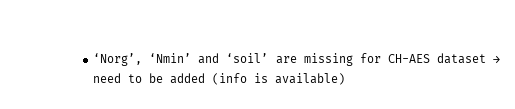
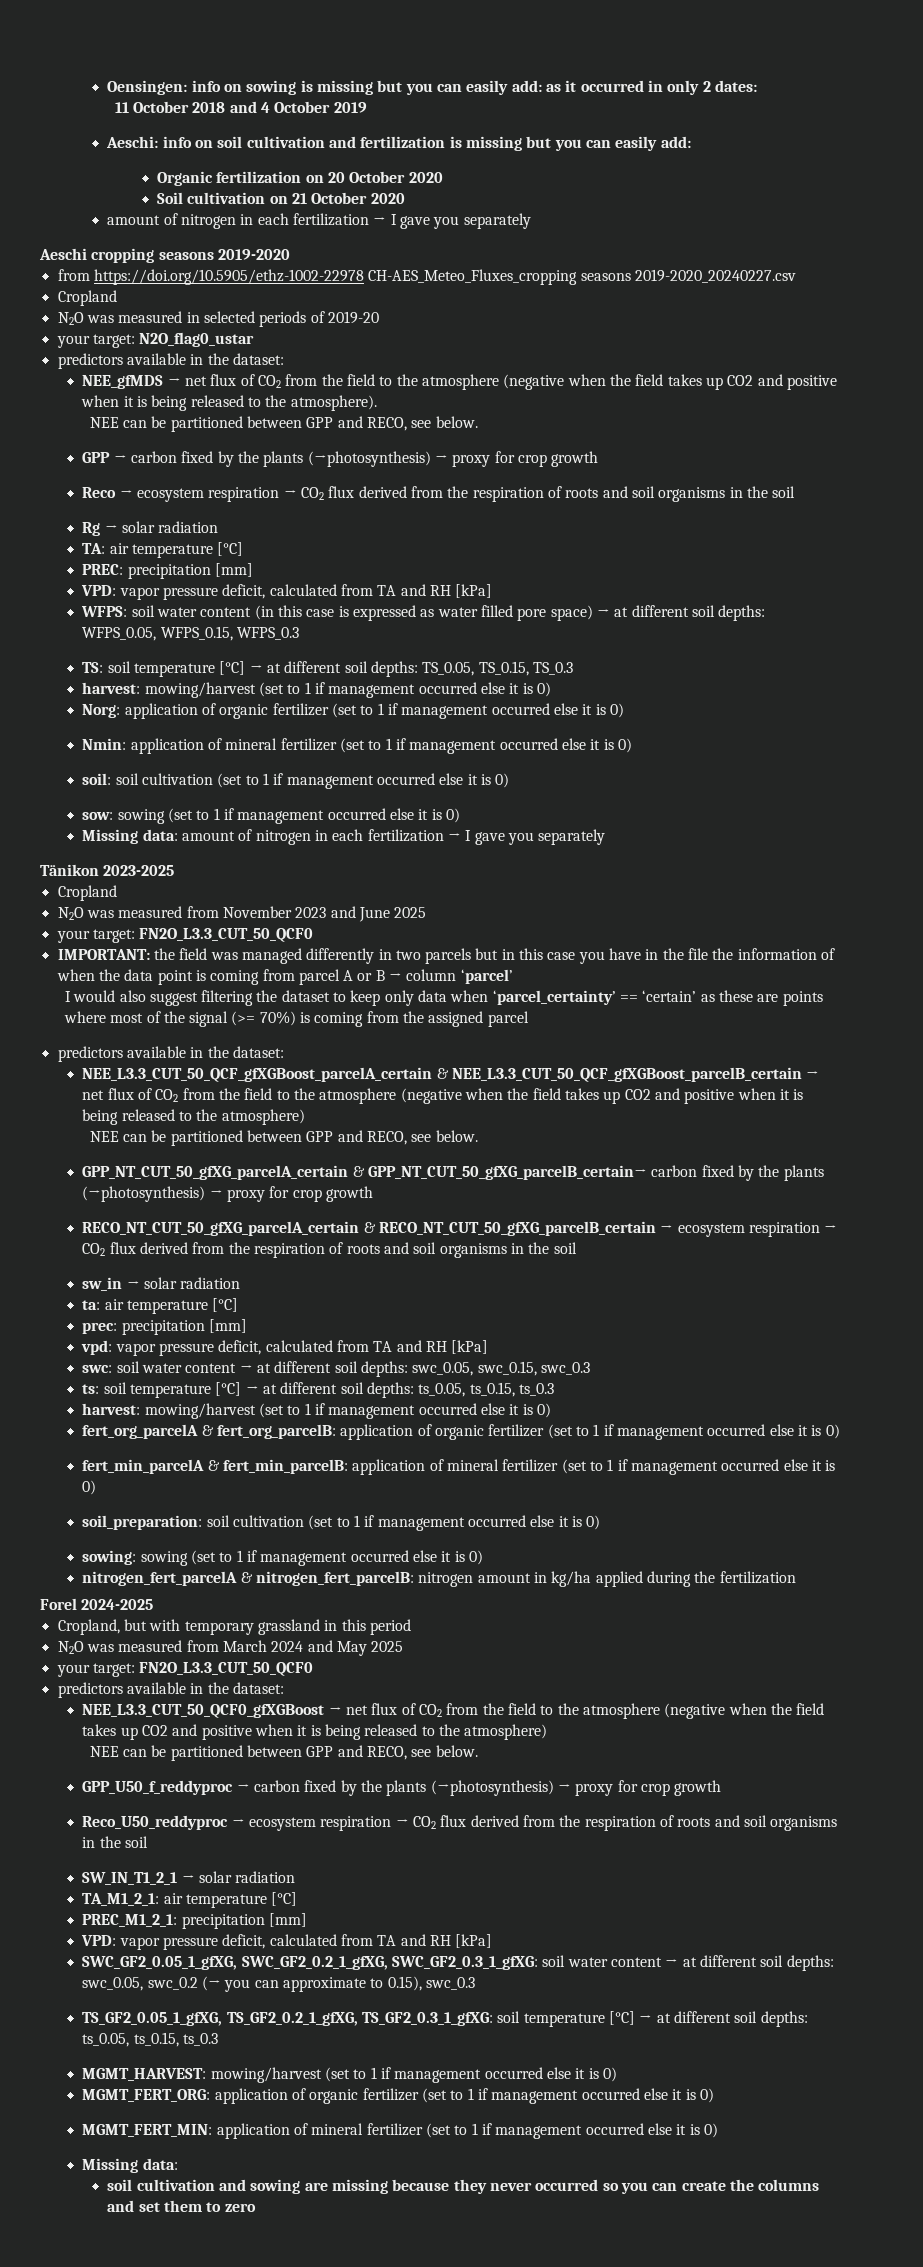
[93,53,500,66] [93,73,346,85] ‘Norg’, ‘Nmin’ and ‘soil’ are missing for CH-AES dataset → need to be added (info is available) -> [107,80,757,95] [114,101,367,113] [106,136,691,151] [157,171,443,186] [157,192,405,204] [107,213,531,229] [39,248,290,263] [57,269,796,285] [57,290,117,306] [57,311,379,327] [56,332,255,348] [57,353,284,369] [82,374,837,390] [81,395,377,411] [89,416,478,432] [82,451,599,467] [82,486,796,502] [82,521,219,536] [82,542,244,558] [82,563,254,579] [81,584,493,600] [81,605,766,621] [82,626,300,641] [82,661,574,677] [82,682,552,698] [82,703,624,719] [82,738,632,754] [82,773,510,789] [82,808,461,824] [82,829,606,845] [40,864,175,876] [57,885,117,901] [57,906,427,922] [56,928,314,943] [57,948,836,964] [56,969,513,985] [64,990,823,1006] [63,1011,529,1027] [57,1046,284,1062] [82,1067,820,1082] [82,1088,804,1104] [82,1109,305,1125] [89,1130,478,1146] [82,1165,824,1181] [82,1186,374,1202] [82,1221,838,1237] [82,1242,577,1258] [82,1277,241,1291] [82,1298,239,1314] [82,1319,248,1335] [81,1340,489,1356] [82,1361,591,1377] [82,1382,555,1398] [82,1403,552,1419] [82,1424,840,1440] [82,1459,836,1475] [82,1480,97,1495] [82,1515,601,1531] [82,1550,484,1566] [82,1571,796,1587] [40,1598,154,1610] [57,1619,411,1635] [57,1640,404,1656] [56,1662,314,1677] [57,1682,284,1698] [82,1703,825,1719] [82,1724,548,1740] [89,1745,478,1761] [82,1780,722,1796] [82,1815,838,1831] [82,1836,149,1848] [82,1871,296,1885] [82,1892,298,1908] [82,1913,308,1929] [81,1934,493,1950] [82,1955,834,1971] [82,1976,476,1992] [82,2011,808,2027] [82,2032,219,2047] [82,2067,618,2083] [82,2088,714,2104] [82,2123,718,2139] [82,2158,178,2173] [107,2179,820,2194] [107,2200,256,2212] Oensingen: info on sowing is missing but you can easily add: as it occurred in only 2 dates: // 11 October 2018 and 4 October 2019 // Aeschi: info on soil cultivation and fertilization is missing but you can easily add: // Organic fertilization on 20 October 2020 // Soil cultivation on 21 October 2020 // amount of nitrogen in each fertilization → I gave you separately // Aeschi cropping seasons 2019-2020 // from https://doi.org/10.5905/ethz-1002-22978 CH-AES_Meteo_Fluxes_cropping seasons 2019-2020_20240227.csv // Cropland // N2O was measured in selected periods of 2019-20 // your target: N2O_flag0_ustar // predictors available in the dataset: // NEE_gfMDS → net flux of CO2 from the field to the atmosphere (negative when the field takes up CO2 and positive when it is being released to the atmosphere). // NEE can be partitioned between GPP and RECO, see below. // GPP → carbon fixed by the plants (→photosynthesis) → proxy for crop growth // Reco → ecosystem respiration → CO2 flux derived from the respiration of roots and soil organisms in the soil // Rg → solar radiation // TA: air temperature [°C] // PREC: precipitation [mm] // VPD: vapor pressure deficit, calculated from TA and RH [kPa] // WFPS: soil water content (in this case is expressed as water filled pore space) → at different soil depths: WFPS_0.05, WFPS_0.15, WFPS_0.3 // TS: soil temperature [°C] → at different soil depths: TS_0.05, TS_0.15, TS_0.3 // harvest: mowing/harvest (set to 1 if management occurred else it is 0) // Norg: application of organic fertilizer (set to 1 if management occurred else it is 0) // Nmin: application of mineral fertilizer (set to 1 if management occurred else it is 0) // soil: soil cultivation (set to 1 if management occurred else it is 0) // sow: sowing (set to 1 if management occurred else it is 0) // Missing data: amount of nitrogen in each fertilization → I gave you separately // Tänikon 2023-2025 // Cropland // N2O was measured from November 2023 and June 2025 // your target: FN2O_L3.3_CUT_50_QCF0 // IMPORTANT: the field was managed differently in two parcels but in this case you have in the file the information of when the data point is coming from parcel A or B → column ‘parcel’ // I would also suggest filtering the dataset to keep only data when ‘parcel_certainty’ == ‘certain’ as these are points where most of the signal (>= 70%) is coming from the assigned parcel // predictors available in the dataset: // NEE_L3.3_CUT_50_QCF_gfXGBoost_parcelA_certain & NEE_L3.3_CUT_50_QCF_gfXGBoost_parcelB_certain → net flux of CO2 from the field to the atmosphere (negative when the field takes up CO2 and positive when it is being released to the atmosphere) // NEE can be partitioned between GPP and RECO, see below. // GPP_NT_CUT_50_gfXG_parcelA_certain & GPP_NT_CUT_50_gfXG_parcelB_certain→ carbon fixed by the plants (→photosynthesis) → proxy for crop growth // RECO_NT_CUT_50_gfXG_parcelA_certain & RECO_NT_CUT_50_gfXG_parcelB_certain → ecosystem respiration → CO2 flux derived from the respiration of roots and soil organisms in the soil // sw_in → solar radiation // ta: air temperature [°C] // prec: precipitation [mm] // vpd: vapor pressure deficit, calculated from TA and RH [kPa] // swc: soil water content → at different soil depths: swc_0.05, swc_0.15, swc_0.3 // ts: soil temperature [°C] → at different soil depths: ts_0.05, ts_0.15, ts_0.3 // harvest: mowing/harvest (set to 1 if management occurred else it is 0) // fert_org_parcelA & fert_org_parcelB: application of organic fertilizer (set to 1 if management occurred else it is 0) // fert_min_parcelA & fert_min_parcelB: application of mineral fertilizer (set to 1 if management occurred else it is 0) // soil_preparation: soil cultivation (set to 1 if management occurred else it is 0) // sowing: sowing (set to 1 if management occurred else it is 0) // nitrogen_fert_parcelA & nitrogen_fert_parcelB: nitrogen amount in kg/ha applied during the fertilization // Forel 2024-2025 // Cropland, but with temporary grassland in this period // N2O was measured from March 2024 and May 2025 // your target: FN2O_L3.3_CUT_50_QCF0 // predictors available in the dataset: // NEE_L3.3_CUT_50_QCF0_gfXGBoost → net flux of CO2 from the field to the atmosphere (negative when the field takes up CO2 and positive when it is being released to the atmosphere) // NEE can be partitioned between GPP and RECO, see below. // GPP_U50_f_reddyproc → carbon fixed by the plants (→photosynthesis) → proxy for crop growth // Reco_U50_reddyproc → ecosystem respiration → CO2 flux derived from the respiration of roots and soil organisms in the soil // SW_IN_T1_2_1 → solar radiation // TA_M1_2_1: air temperature [°C] // PREC_M1_2_1: precipitation [mm] // VPD: vapor pressure deficit, calculated from TA and RH [kPa] // SWC_GF2_0.05_1_gfXG, SWC_GF2_0.2_1_gfXG, SWC_GF2_0.3_1_gfXG: soil water content → at different soil depths: swc_0.05, swc_0.2 (→ you can approximate to 0.15), swc_0.3 // TS_GF2_0.05_1_gfXG, TS_GF2_0.2_1_gfXG, TS_GF2_0.3_1_gfXG: soil temperature [°C] → at different soil depths: ts_0.05, ts_0.15, ts_0.3 // MGMT_HARVEST: mowing/harvest (set to 1 if management occurred else it is 0) // MGMT_FERT_ORG: application of organic fertilizer (set to 1 if management occurred else it is 0) // MGMT_FERT_MIN: application of mineral fertilizer (set to 1 if management occurred else it is 0) // Missing data: // soil cultivation and sowing are missing because they never occurred so you can create the columns and set them to zero

